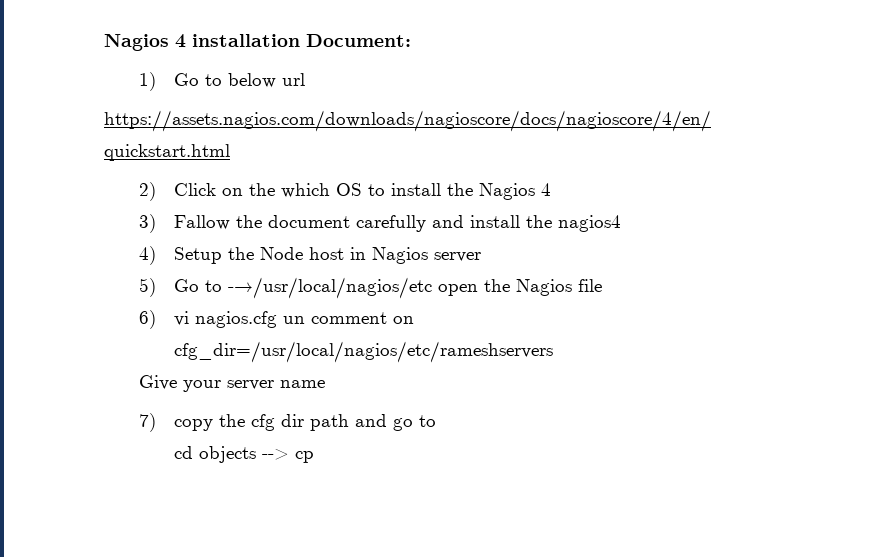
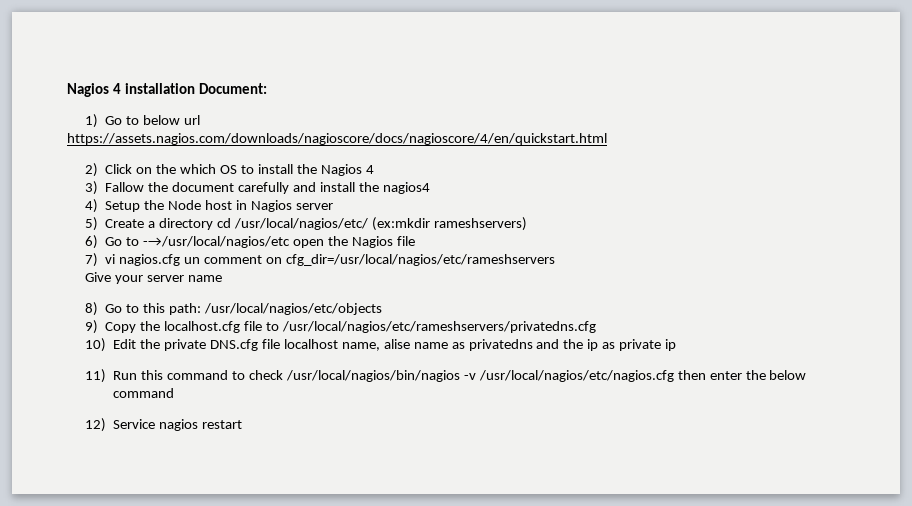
(156, 287) none -> [105,217,527,231] [85,235,99,249] Create a directory cd /usr/local/nagios/etc/ (ex:mkdir rameshservers) // 6)
[138,310,156,329] 6) -> [85,253,99,267] 7)
[138,413,436,432] [173,446,314,463] 7) copy the cfg dir path and go to // cd objects --> cp -> [85,302,383,316] [85,320,596,334] [85,338,677,352] [85,369,807,383] [113,388,175,398] [85,418,243,432] 8) Go to this path: /usr/local/nagios/etc/objects // 9) Copy the localhost.cfg file to /usr/local/nagios/etc/rameshservers/privatedns.cfg // 10) Edit the private DNS.cfg file localhost name, alise name as privatedns and the ip as private ip // 11) Run this command to check /usr/local/nagios/bin/nagios -v /usr/local/nagios/etc/nagios.cfg then enter the below command // 12) Service nagios restart

